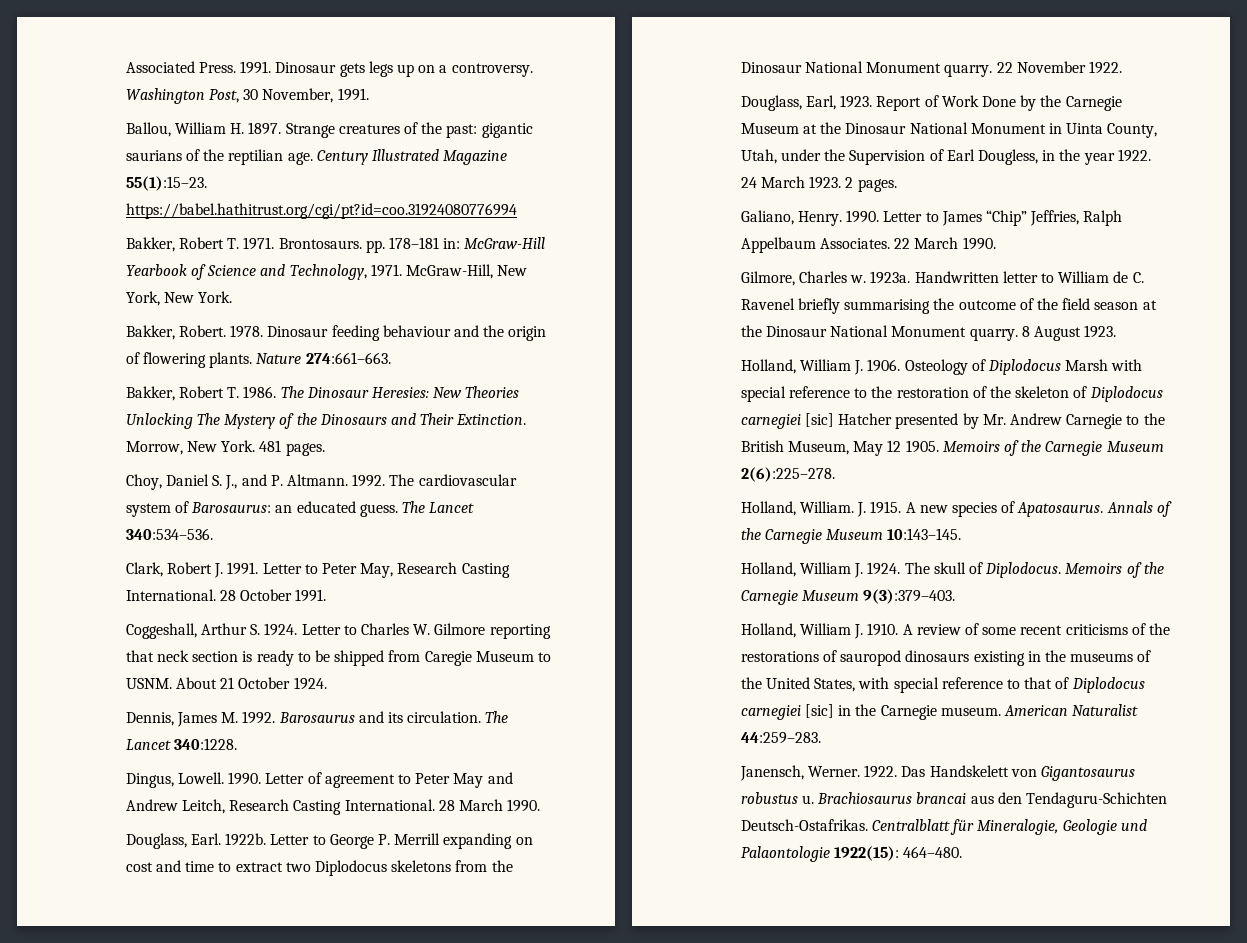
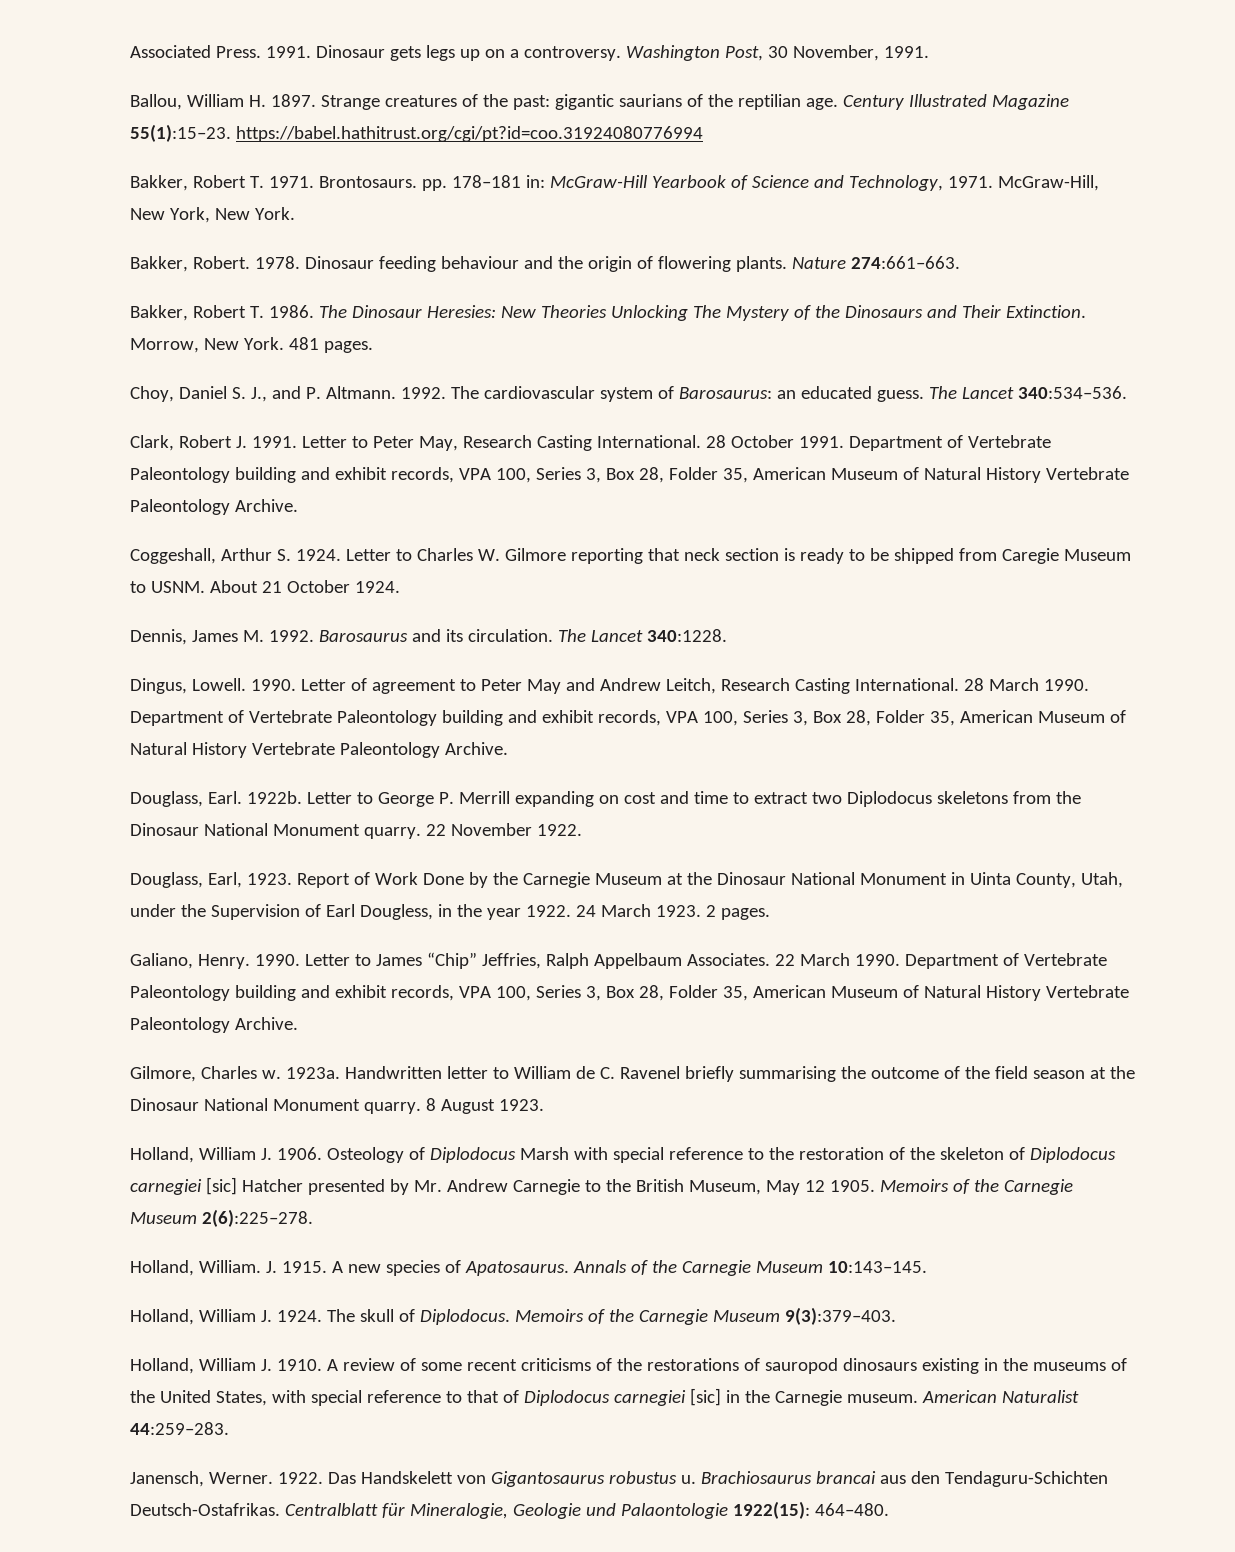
(327, 595) none -> [849,435,1052,451] [130,467,1130,483] [130,499,299,515] Department of Vertebrate Paleontology building and exhibit records, VPA 100, Series 3, Box 28, Folder 35, American Museum of Natural History Vertebrate Paleontology Archive.
(541, 805) none -> [130,710,1127,726] [130,742,509,758] Department of Vertebrate Paleontology building and exhibit records, VPA 100, Series 3, Box 28, Folder 35, American Museum of Natural History Vertebrate Paleontology Archive.
(996, 243) none -> [905,953,1108,969] [130,985,1130,1001] [130,1017,299,1033] Department of Vertebrate Paleontology building and exhibit records, VPA 100, Series 3, Box 28, Folder 35, American Museum of Natural History Vertebrate Paleontology Archive.

